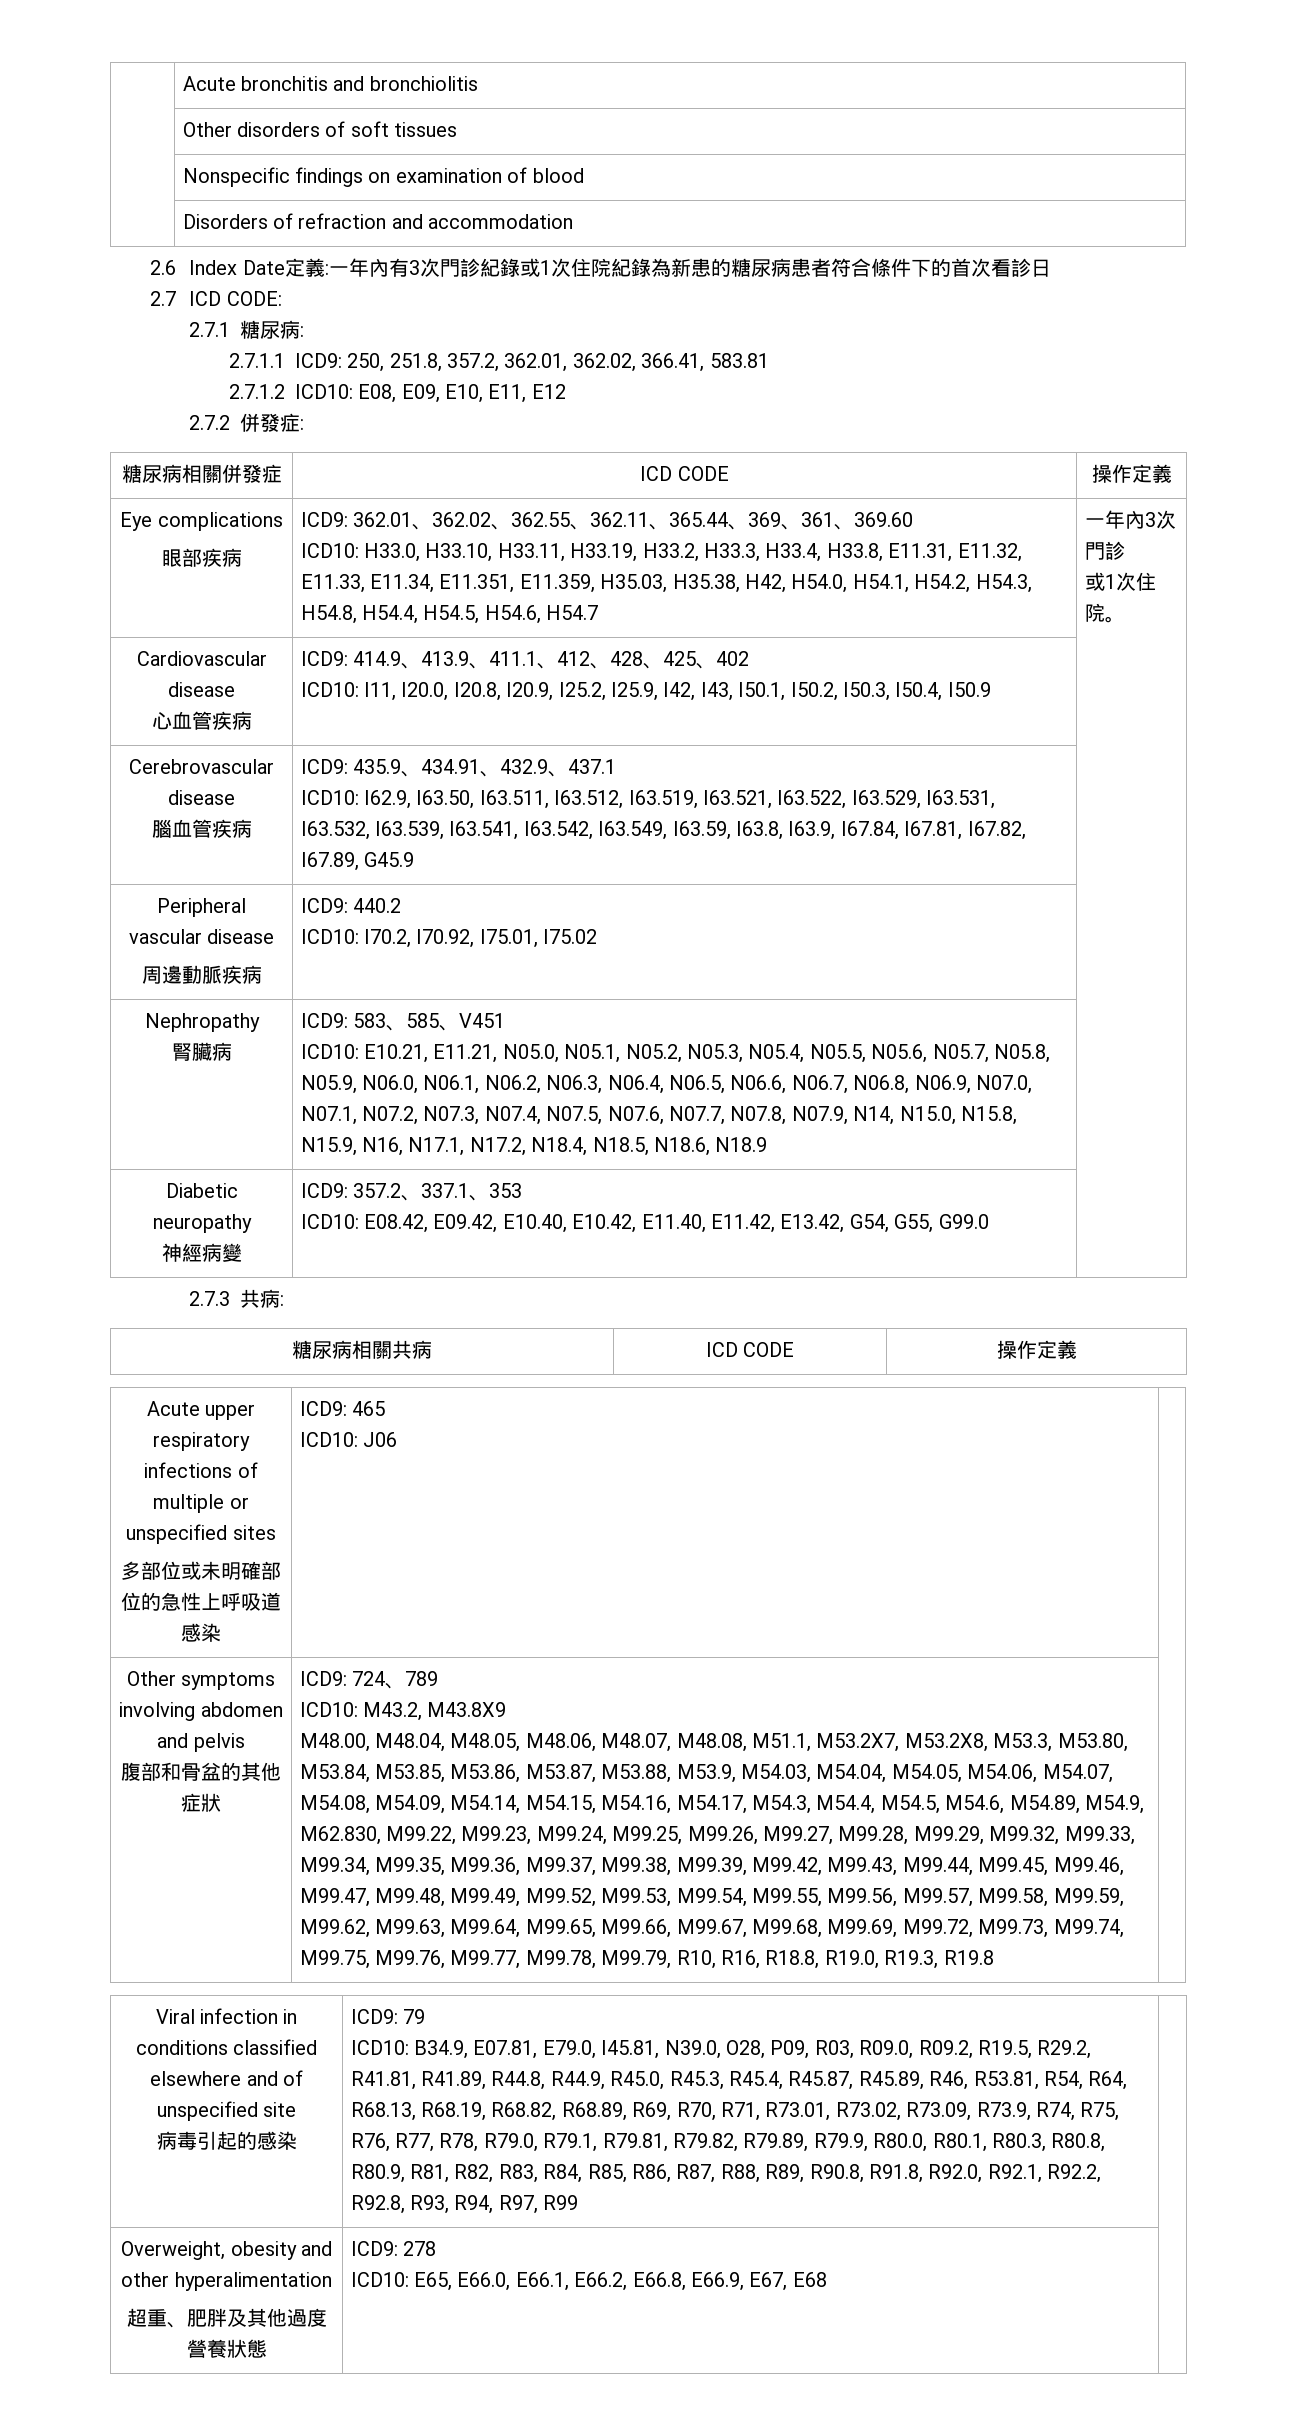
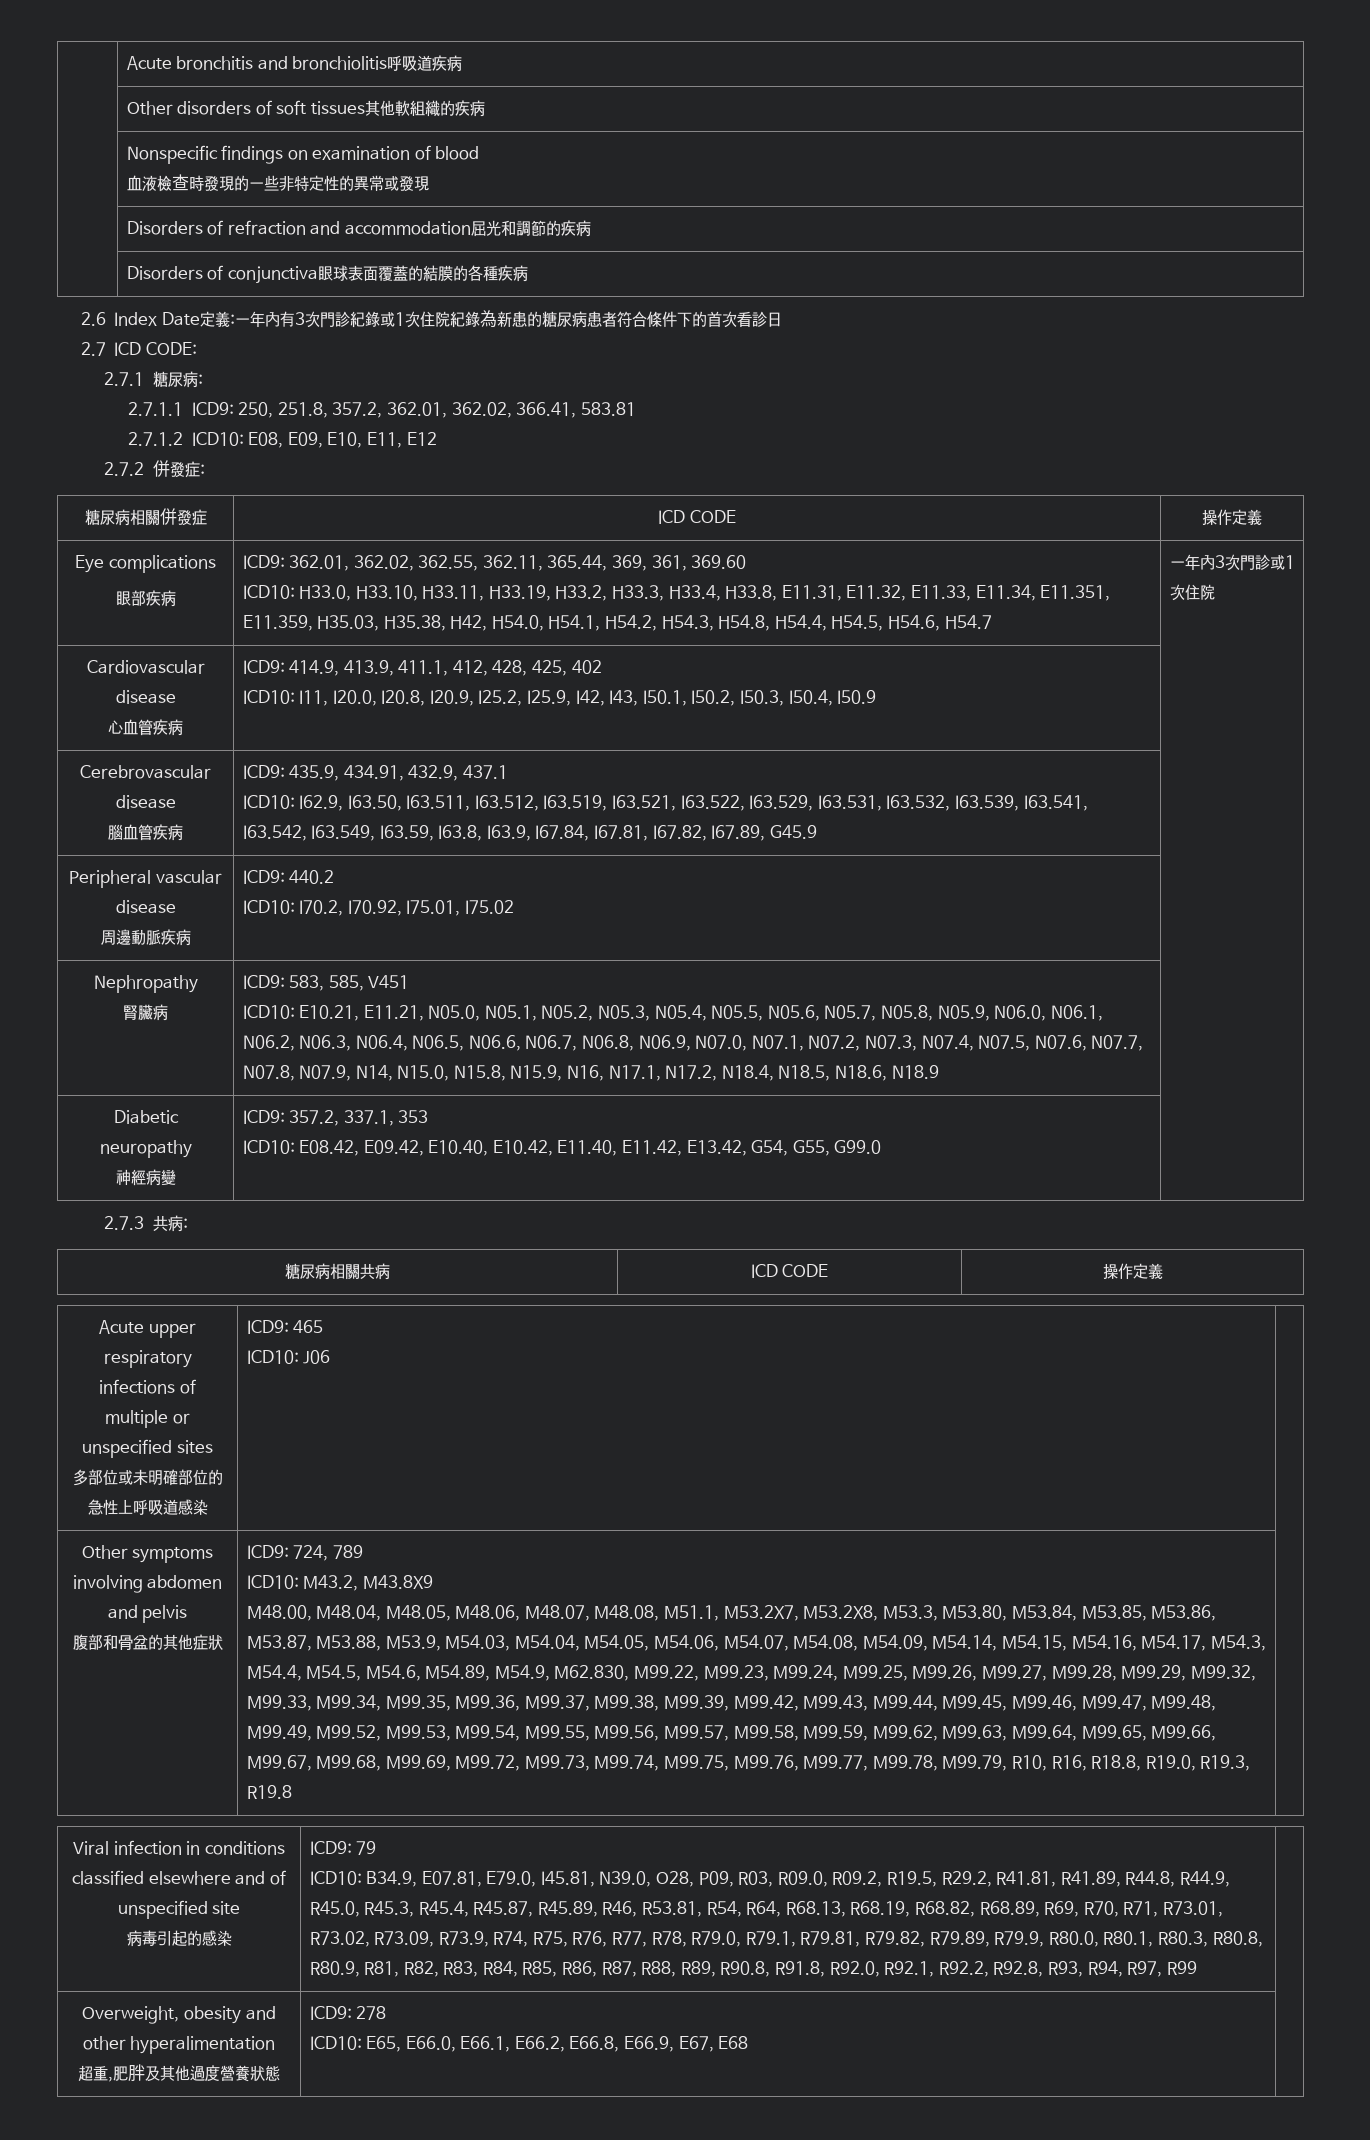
(478, 83) none -> [387,55,463,72] 呼吸道疾病
(458, 129) none -> [364,100,485,117] 其他軟組織的疾病
(584, 175) none -> [126,174,429,192] // 血液檢查時發現的一些非特定性的異常或發現
(574, 221) none -> [470,220,591,237] [126,265,528,284] 屈光和調節的疾病 // | Disorders of conjunctiva眼球表面覆蓋的結膜的各種疾病
[353,512,855,530] 362.01、362.02、362.55、362.11、365.44、369、361、 -> [289,555,687,571] 362.01, 362.02, 362.55, 362.11, 365.44, 369, 361,
[1084,572,1156,591] [1084,603,1125,623] // 或1次住院。 -> [1269,555,1295,570] [1169,584,1215,601] 或1次住院
[353,651,717,669] 414.9、413.9、411.1、412、428、425、 -> [289,660,568,676] 414.9, 413.9, 411.1, 412, 428, 425,
[353,759,569,777] 435.9、434.91、432.9、 -> [289,765,459,781] 435.9, 434.91, 432.9,
[353,1013,460,1031] 583、585、 -> [289,975,364,991] 583, 585,
[353,1183,490,1201] 357.2、337.1、 -> [289,1110,394,1126] 357.2, 337.1,
[352,1671,406,1689] 724、 -> [293,1545,329,1561] 724,
[166,2322,187,2328] 、 -> [108,2077,113,2082] ,

